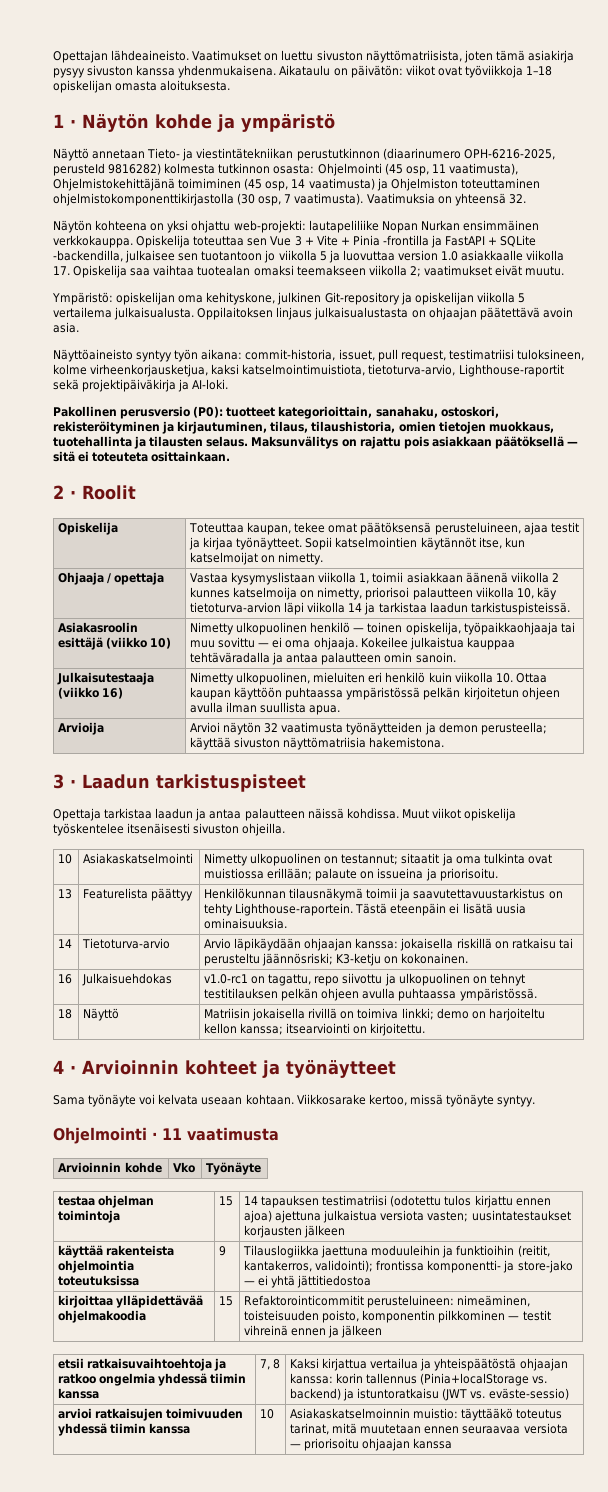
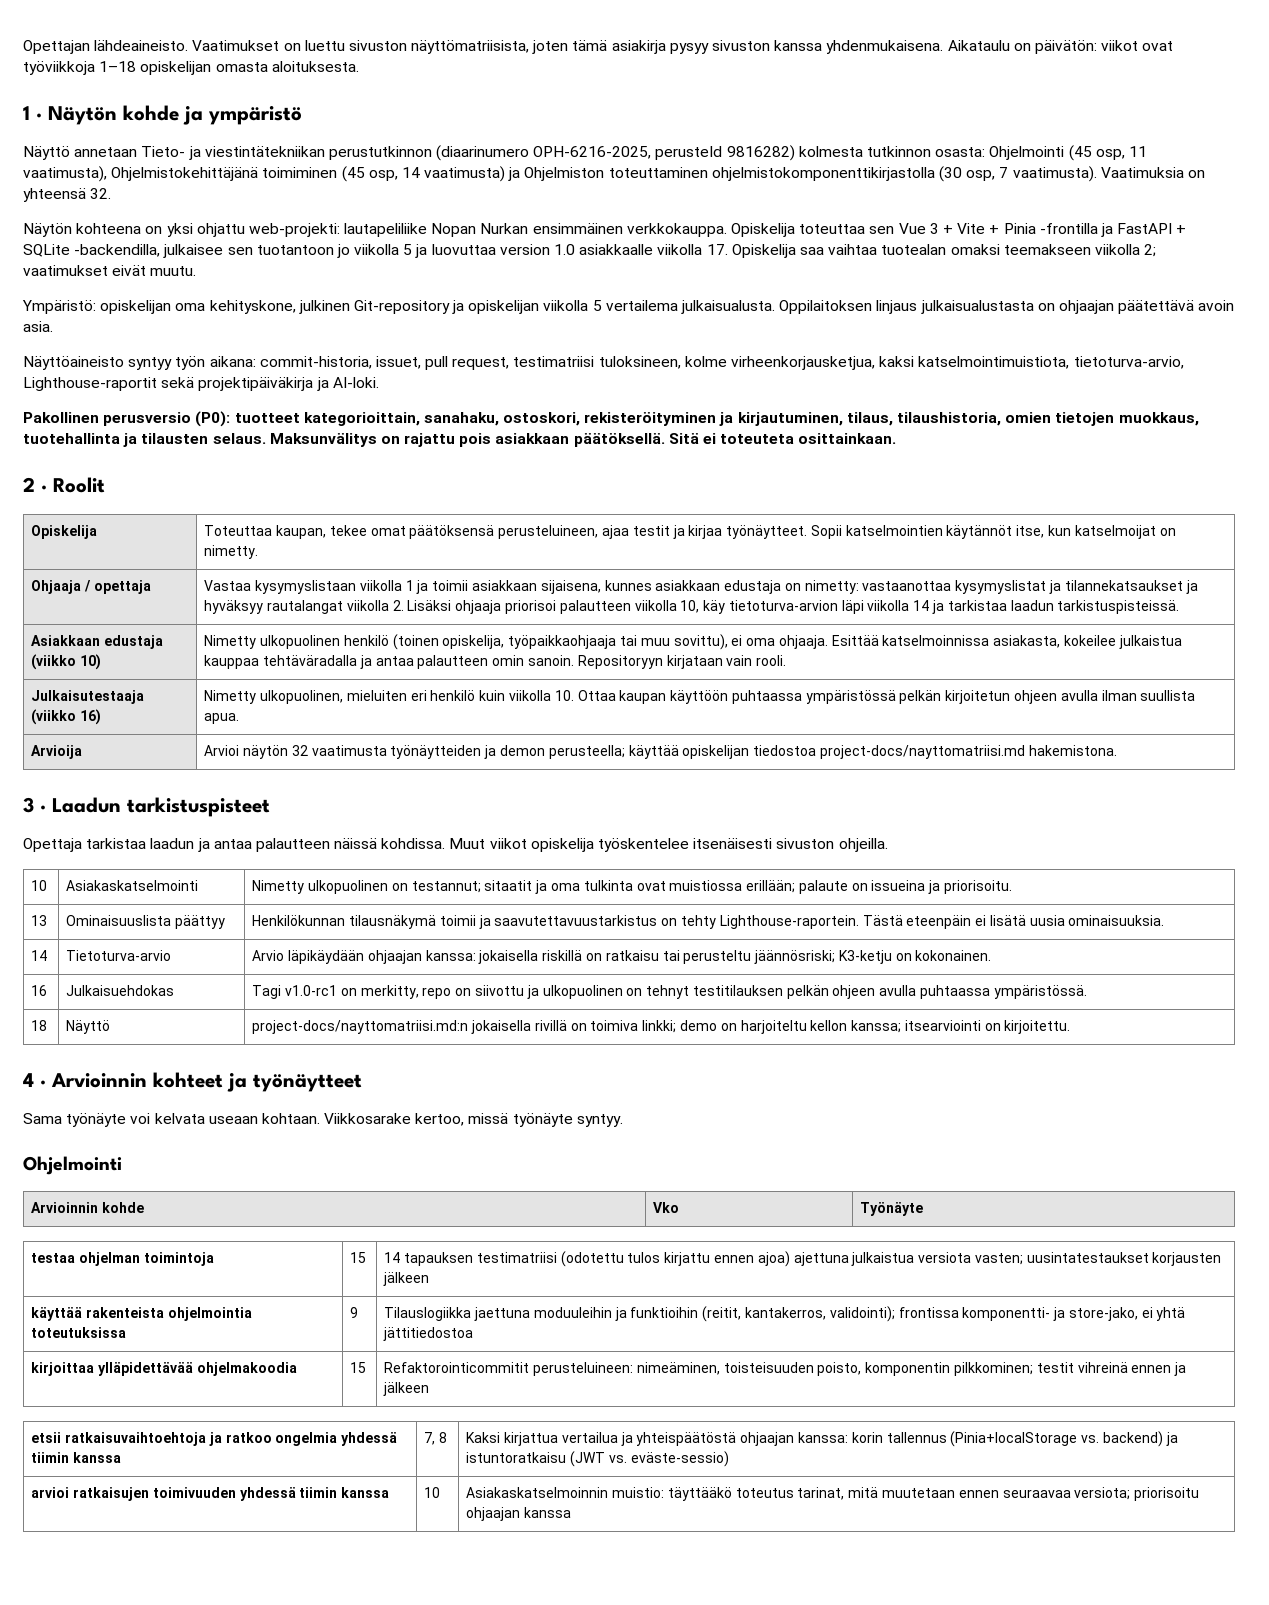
[494,436,579,449] [53,451,75,462] päätöksellä — sitä -> [573,433,699,447] päätöksellä. Sitä
[359,572,559,584] [190,587,363,600] 1, toimii asiakkaan äänenä viikolla 2 kunnes katselmoija on nimetty, -> [405,580,1198,594] [204,600,502,614] 1 ja toimii asiakkaan sijaisena, kunnes asiakkaan edustaja on nimetty: vastaanottaa kysymyslistat ja tilannekatsaukset ja hyväksyy rautalangat viikolla 2. Lisäksi ohjaaja
[58,622,139,633] [58,637,104,650] Asiakasroolin esittäjä -> [31,635,164,649] Asiakkaan edustaja
[353,622,403,633] — toinen -> [392,634,439,650] (toinen
[218,637,270,648] sovittu — -> [673,634,728,650] sovittu),
[360,637,408,648] Kokeilee -> [831,635,1117,648] Esittää katselmoinnissa asiakasta, kokeilee
(456, 657) none -> [577,655,787,669] Repositoryyn kirjataan vain rooli.
[234,737,367,750] sivuston näyttömatriisia -> [682,745,1025,759] opiskelijan tiedostoa project-docs/nayttomatriisi.md
[83,888,149,899] Featurelista -> [66,915,172,926] Ominaisuuslista
(173, 979) none -> [252,985,282,999] Tagi
[268,974,340,986] tagattu, repo -> [360,985,472,999] merkitty, repo on
[204,1008,251,1019] Matriisin -> [252,1020,469,1034] project-docs/nayttomatriisi.md:n
[152,1127,279,1141] · 11 vaatimusta -> (122, 1165) none
[517,1260,573,1273] [244,1281,256,1285] store-jako — -> [1068,1307,1138,1321] store-jako,
[438,1310,520,1323] pilkkominen — -> [954,1362,1034,1376] pilkkominen;
[523,1423,568,1434] [290,1444,302,1448] versiota — -> [1074,1487,1131,1500] versiota;

